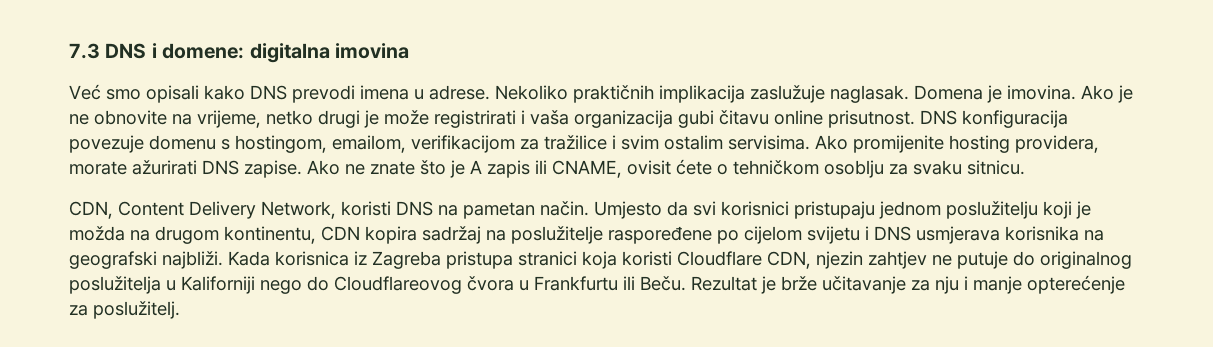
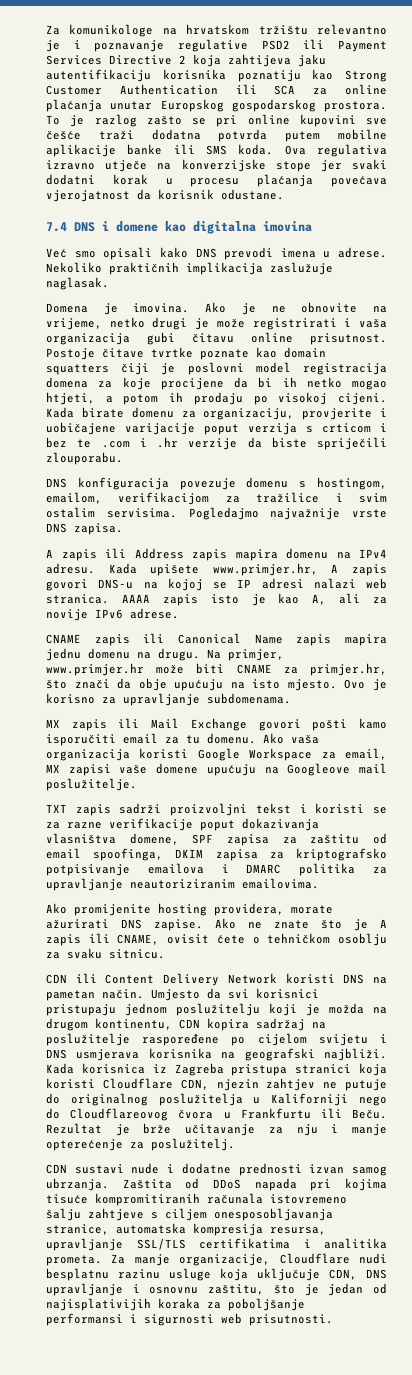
[69,43,245,59] 7.3 DNS i domene: -> [46,24,387,37] [46,39,387,52] [46,54,326,67] [46,69,387,82] [46,84,388,95] [46,99,387,112] [46,114,387,127] [46,129,388,142] [46,144,387,157] [46,159,387,172] [46,174,388,187] [46,189,284,202] [46,221,186,232] Za komunikologe na hrvatskom tržištu relevantno je i poznavanje regulative PSD2 ili Payment Services Directive 2 koja zahtijeva jaku autentifikaciju korisnika poznatiju kao Strong Customer Authentication ili SCA za online plaćanja unutar Europskog gospodarskog prostora. To je razlog zašto se pri online kupovini sve češće traži dodatna potvrda putem mobilne aplikacije banke ili SMS koda. Ova regulativa izravno utječe na konverzijske stope jer svaki dodatni korak u procesu plaćanja povećava vjerojatnost da korisnik odustane. // 7.4 DNS i domene kao
(909, 94) none -> (109, 283) //
(915, 119) none -> [46,347,326,360] [46,362,387,375] [46,377,387,390] [46,392,388,405] [46,407,387,420] [46,422,387,435] [46,437,387,450] [46,452,123,465] Postoje čitave tvrtke poznate kao domain squatters čiji je poslovni model registracija domena za koje procijene da bi ih netko mogao htjeti, a potom ih prodaju po visokoj cijeni. Kada birate domenu za organizaciju, provjerite i uobičajene varijacije poput verzija s crticom i bez te .com i .hr verzije da biste spriječili zlouporabu. //
(810, 142) none -> [188,507,387,520] [46,523,123,535] [46,548,387,561] [46,563,387,576] [46,578,387,591] [46,593,387,606] [46,608,179,621] [46,633,387,646] [46,648,284,661] [46,663,387,676] [46,678,387,691] [46,693,291,706] [46,718,387,731] [46,733,319,746] [46,748,387,761] [46,763,388,776] [46,778,137,791] [46,803,387,816] [46,818,319,831] [46,833,387,846] [46,848,387,861] [46,863,388,876] [46,878,319,891] Pogledajmo najvažnije vrste DNS zapisa. // A zapis ili Address zapis mapira domenu na IPv4 adresu. Kada upišete www.primjer.hr, A zapis govori DNS-u na kojoj se IP adresi nalazi web stranica. AAAA zapis isto je kao A, ali za novije IPv6 adrese. // CNAME zapis ili Canonical Name zapis mapira jednu domenu na drugu. Na primjer, www.primjer.hr može biti CNAME za primjer.hr, što znači da obje upućuju na isto mjesto. Ovo je korisno za upravljanje subdomenama. // MX zapis ili Mail Exchange govori pošti kamo isporučiti email za tu domenu. Ako vaša organizacija koristi Google Workspace za email, MX zapisi vaše domene upućuju na Googleove mail poslužitelje. // TXT zapis sadrži proizvoljni tekst i koristi se za razne verifikacije poput dokazivanja vlasništva domene, SPF zapisa za zaštitu od email spoofinga, DKIM zapisa za kriptografsko potpisivanje emailova i DMARC politika za upravljanje neautoriziranim emailovima. //
[69,201,113,219] CDN, -> [46,973,97,984] CDN ili
[261,201,336,219] Network, -> [227,973,277,984] Network
(180, 310) none -> [46,1163,387,1176] [46,1178,387,1191] [46,1193,347,1206] [46,1208,333,1221] [46,1223,326,1236] [46,1238,387,1251] [46,1253,387,1266] [46,1268,387,1281] [46,1283,388,1296] [46,1298,305,1311] [46,1313,333,1326] // CDN sustavi nude i dodatne prednosti izvan samog ubrzanja. Zaštita od DDoS napada pri kojima tisuće kompromitiranih računala istovremeno šalju zahtjeve s ciljem onesposobljavanja stranice, automatska kompresija resursa, upravljanje SSL/TLS certifikatima i analitika prometa. Za manje organizacije, Cloudflare nudi besplatnu razinu usluge koja uključuje CDN, DNS upravljanje i osnovnu zaštitu, što je jedan od najisplativijih koraka za poboljšanje performansi i sigurnosti web prisutnosti.

